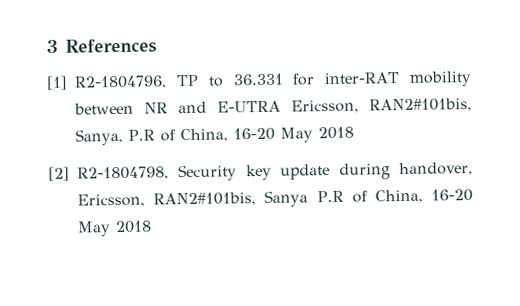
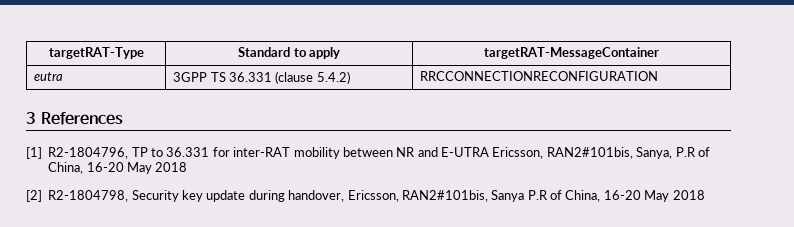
(46, 46) none -> [48,47,144,59] [238,47,340,59] [484,47,659,59] [34,72,64,81] [173,71,350,84] [420,71,659,81] targetRAT-Type | Standard to apply | targetRAT-MessageContainer // eutra | 3GPP TS 36.331 (clause 5.4.2) | RRCCONNECTIONRECONFIGURATION //

